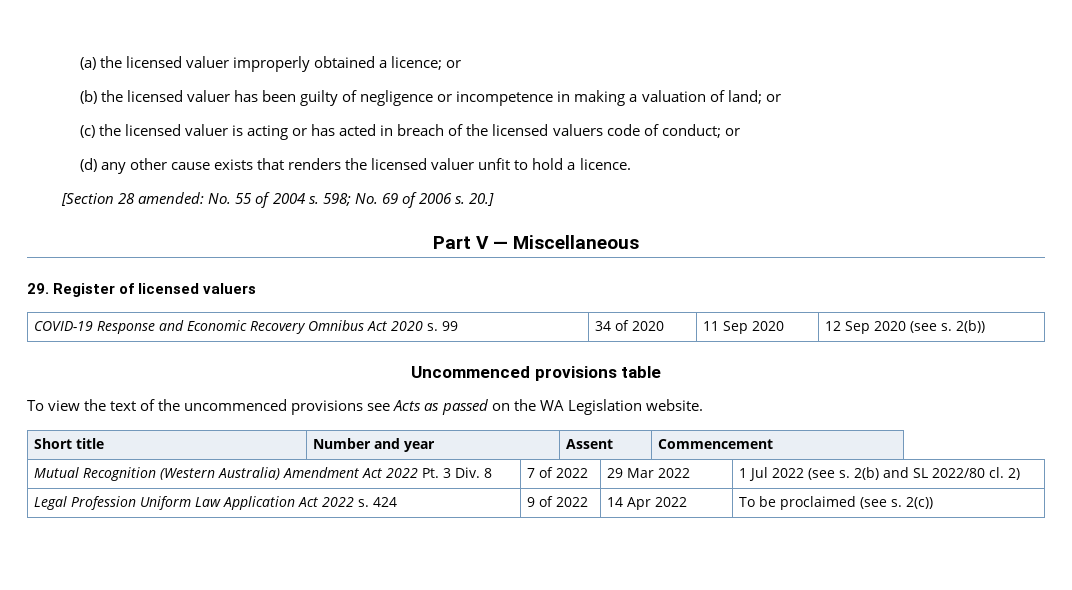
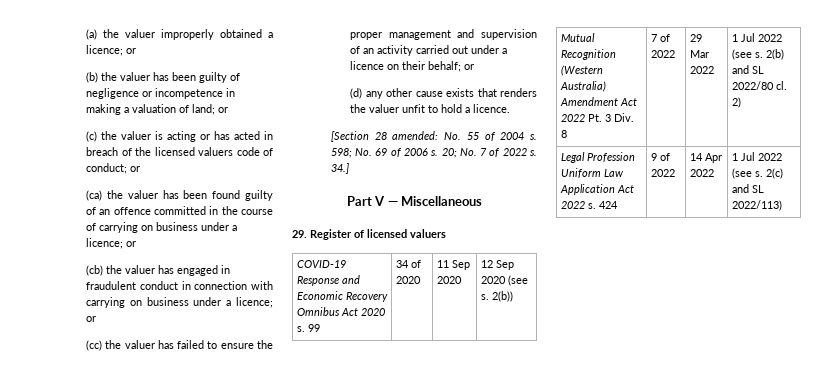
[125,56,182,68] licensed -> (120, 33) none
[126,90,183,102] licensed -> (118, 76) none
[124,124,181,136] licensed -> (118, 135) none
(740, 132) none -> [86,190,273,201] [86,206,273,215] [86,222,238,233] [86,238,137,249] [86,265,231,276] [86,281,273,290] [86,297,273,308] [86,316,97,322] [86,340,273,351] [350,29,537,40] [350,45,508,56] [350,61,475,72] // (ca) the valuer has been found guilty of an offence committed in the course of carrying on business under a licence; or // (cb) the valuer has engaged in fraudulent conduct in connection with carrying on business under a licence; or // (cc) the valuer has failed to ensure the proper management and supervision of an activity carried out under a licence on their behalf; or
[371,158,428,170] licensed -> (367, 108) none
[468,193,494,206] 20.] -> [441,148,537,158] [330,163,349,174] 20; No. 7 of 2022 s. 34.]
[410,366,662,381] [27,399,703,415] [33,438,104,449] [312,438,435,452] [565,439,613,449] [657,439,773,449] // Uncommenced provisions table // To view the text of the uncommenced provisions see Acts as passed on the WA Legislation website. // Short title | Number and year | Assent | Commencement -> (513, 296) none
[738,496,933,510] To be proclaimed (see s. 2(c)) -> [731,152,782,161] [731,168,783,179] [731,184,764,193] [731,200,782,211] 1 Jul 2022 (see s. 2(c) and SL 2022/113)

